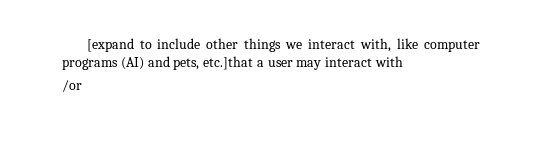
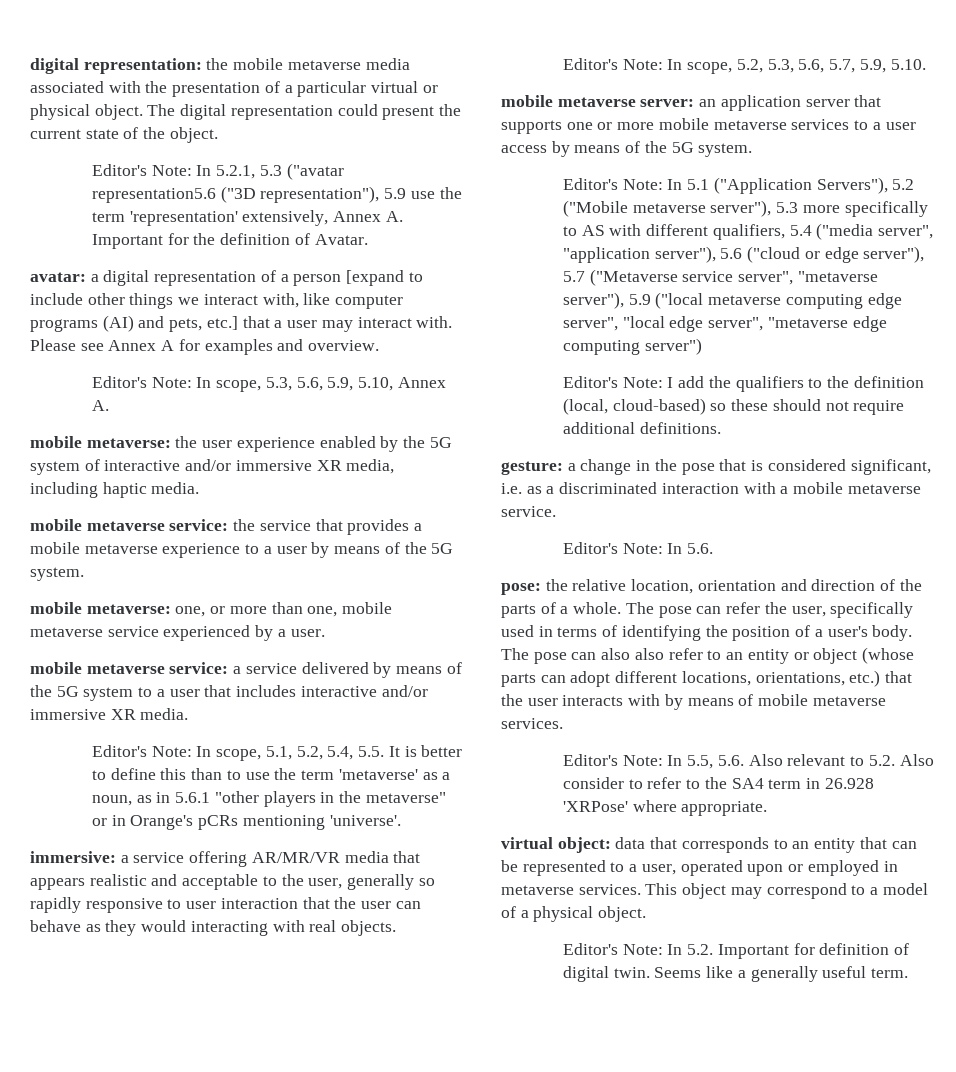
(86, 45) none -> [30,58,410,74] [30,81,438,97] [30,104,462,120] [30,127,218,143] [91,163,344,180] [91,186,462,203] [91,210,403,226] [91,233,368,249] [30,270,342,286] digital representation: the mobile metaverse media associated with the presentation of a particular virtual or physical object. The digital representation could present the current state of the object. // Editor's Note: In 5.2.1, 5.3 ("avatar representation5.6 ("3D representation"), 5.9 use the term 'representation' extensively, Annex A. Important for the definition of Avatar. // avatar: a digital representation of a person
[203,56,254,70] etc.]that -> [206,316,270,330] etc.] that
[375,56,404,67] [62,80,82,92] with // /or -> [416,316,453,328] [30,339,380,355] [91,376,446,392] [91,400,109,411] [30,436,452,452] [30,459,395,475] [30,482,200,498] [30,519,423,535] [30,542,454,558] [30,567,84,581] [30,602,393,617] [30,625,325,641] [30,662,462,678] [30,685,428,701] [30,708,189,720] [91,745,463,761] [91,768,451,780] [91,791,446,807] [91,815,401,830] [30,851,421,867] [30,874,435,890] [30,897,421,913] [30,920,397,936] [562,58,926,74] [501,95,882,111] [501,118,916,134] [501,141,753,157] [562,177,915,194] [562,200,928,217] [562,223,934,240] [562,246,925,263] [562,269,878,286] [562,292,902,309] [562,316,887,332] [562,338,702,355] [562,376,924,392] [562,398,905,415] [562,422,721,434] [501,459,931,475] [501,482,921,494] [501,506,556,517] [562,542,714,554] [501,579,922,595] [501,602,914,618] [501,625,913,641] [501,647,914,664] [501,670,913,687] [501,694,886,710] [501,718,563,729] [562,754,934,769] [562,777,874,789] [562,800,768,816] [501,837,917,853] [501,860,898,876] [501,883,928,899] [501,906,647,922] [562,943,910,959] [562,966,909,982] with. Please see Annex A for examples and overview. // Editor's Note: In scope, 5.3, 5.6, 5.9, 5.10, Annex A. // mobile metaverse: the user experience enabled by the 5G system of interactive and/or immersive XR media, including haptic media. // mobile metaverse service: the service that provides a mobile metaverse experience to a user by means of the 5G system. // mobile metaverse: one, or more than one, mobile metaverse service experienced by a user. // mobile metaverse service: a service delivered by means of the 5G system to a user that includes interactive and/or immersive XR media. // Editor's Note: In scope, 5.1, 5.2, 5.4, 5.5. It is better to define this than to use the term 'metaverse' as a noun, as in 5.6.1 "other players in the metaverse" or in Orange's pCRs mentioning 'universe'. // immersive: a service offering AR/MR/VR media that appears realistic and acceptable to the user, generally so rapidly responsive to user interaction that the user can behave as they would interacting with real objects. // Editor's Note: In scope, 5.2, 5.3, 5.6, 5.7, 5.9, 5.10. // mobile metaverse server: an application server that supports one or more mobile metaverse services to a user access by means of the 5G system. // Editor's Note: In 5.1 ("Application Servers"), 5.2 ("Mobile metaverse server"), 5.3 more specifically to AS with different qualifiers, 5.4 ("media server", "application server"), 5.6 ("cloud or edge server"), 5.7 ("Metaverse service server", "metaverse server"), 5.9 ("local metaverse computing edge server", "local edge server", "metaverse edge computing server") // Editor's Note: I add the qualifiers to the definition (local, cloud-based) so these should not require additional definitions. // gesture: a change in the pose that is considered significant, i.e. as a discriminated interaction with a mobile metaverse service. // Editor's Note: In 5.6. // pose: the relative location, orientation and direction of the parts of a whole. The pose can refer the user, specifically used in terms of identifying the position of a user's body. The pose can also also refer to an entity or object (whose parts can adopt different locations, orientations, etc.) that the user interacts with by means of mobile metaverse services. // Editor's Note: In 5.5, 5.6. Also relevant to 5.2. Also consider to refer to the SA4 term in 26.928 'XRPose' where appropriate. // virtual object: data that corresponds to an entity that can be represented to a user, operated upon or employed in metaverse services. This object may correspond to a model of a physical object. // Editor's Note: In 5.2. Important for definition of digital twin. Seems like a generally useful term.

